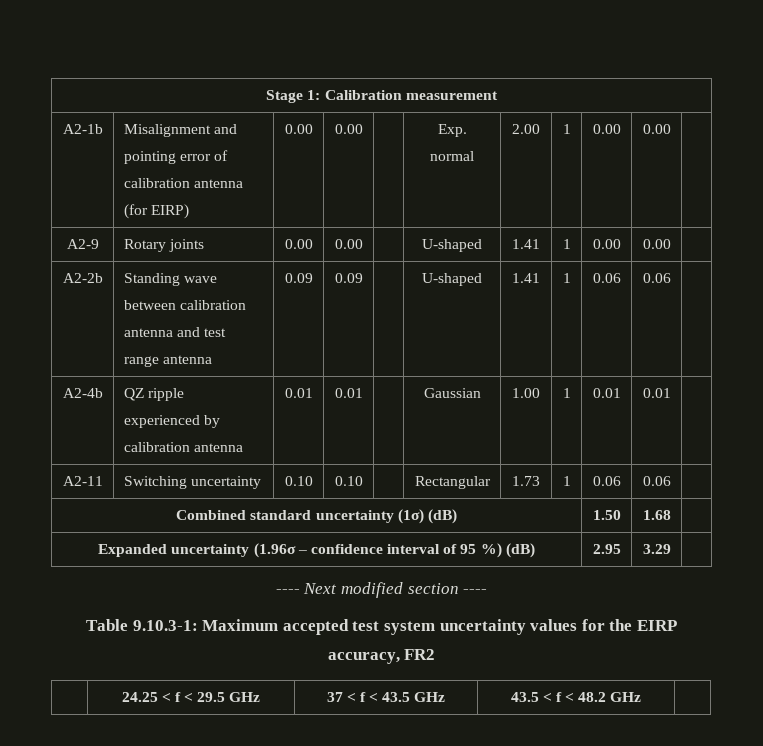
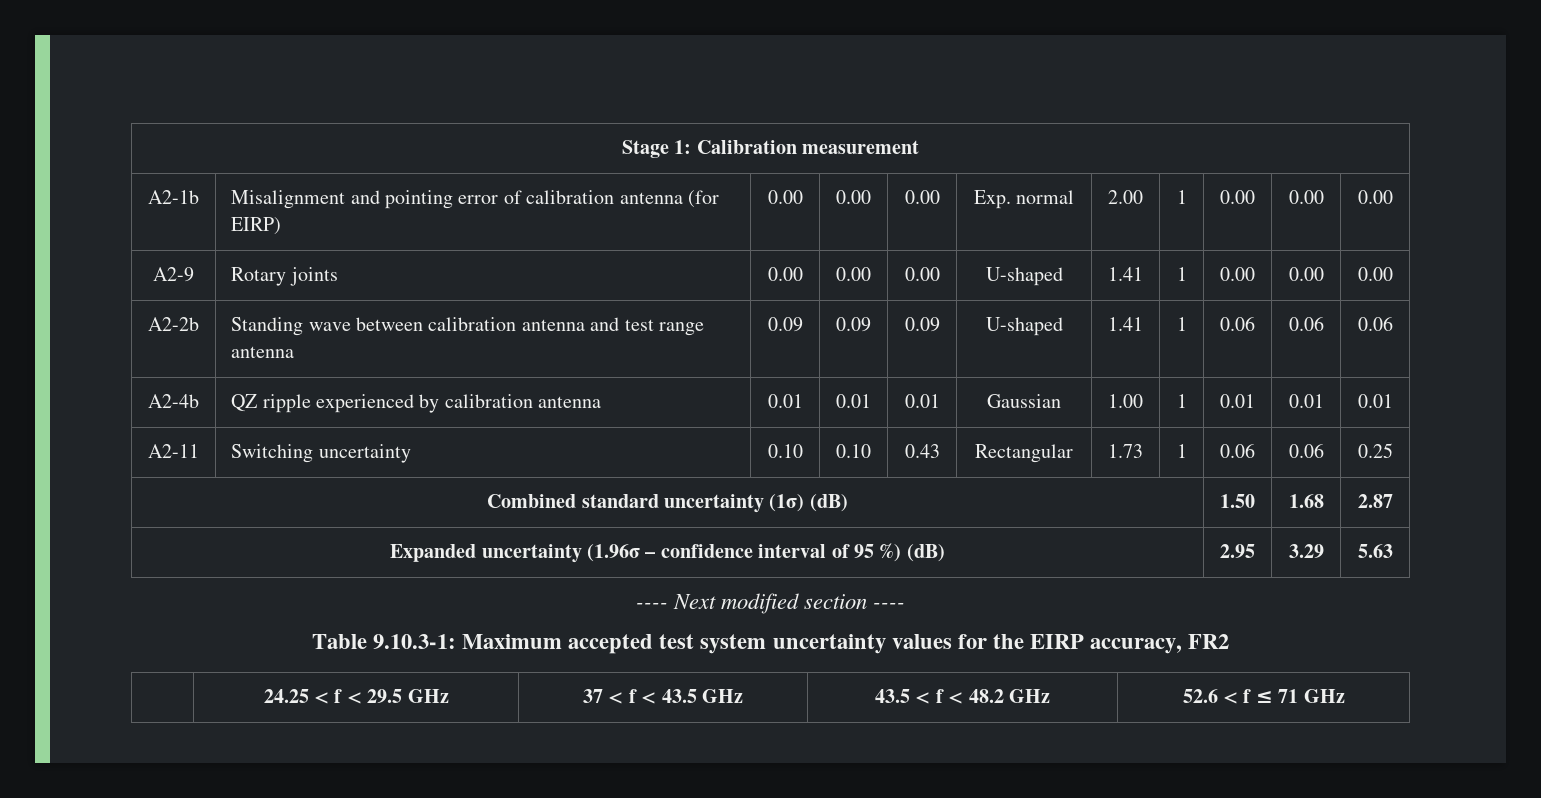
(363, 129) none -> [904,190,940,204] 0.00
(671, 129) none -> [1357,190,1393,204] 0.00
(363, 244) none -> [904,267,940,281] 0.00
(671, 244) none -> [1357,267,1393,281] 0.00
(363, 278) none -> [904,317,940,332] 0.09
(671, 278) none -> [1357,316,1393,331] 0.06
(363, 393) none -> [904,394,940,408] 0.01
(671, 393) none -> [1357,394,1393,408] 0.01
(363, 481) none -> [904,444,940,458] 0.43
(671, 481) none -> [1357,443,1393,458] 0.25
(671, 515) none -> [1357,494,1393,508] 2.87
(671, 549) none -> [1357,544,1393,558] 5.63
(642, 697) none -> [1182,689,1345,704] 52.6 < f ≤ 71 GHz

